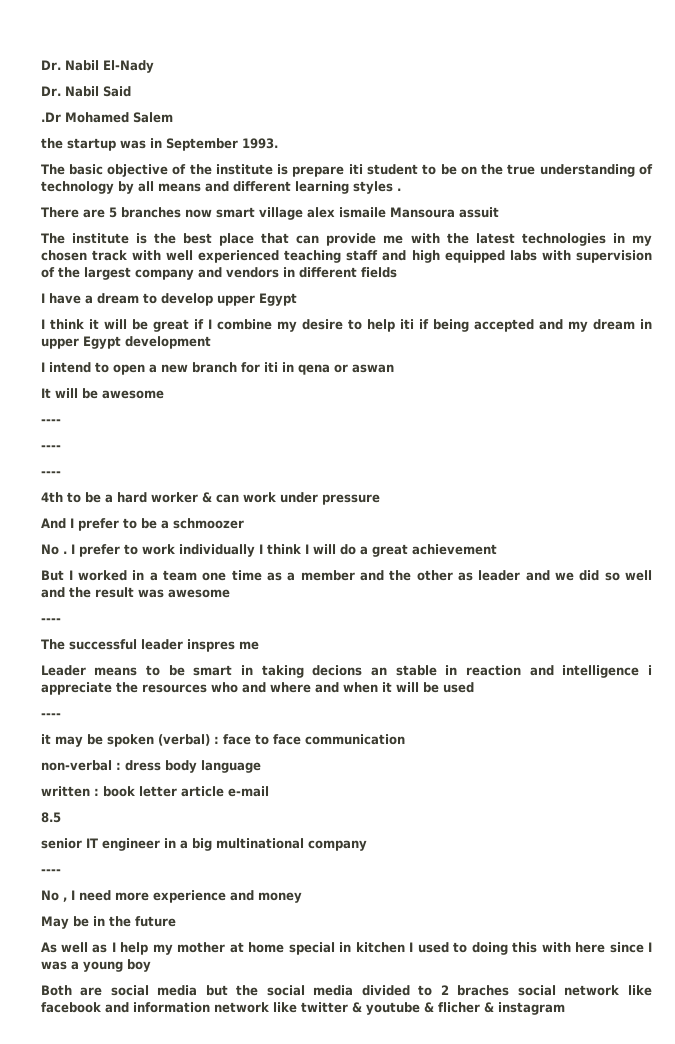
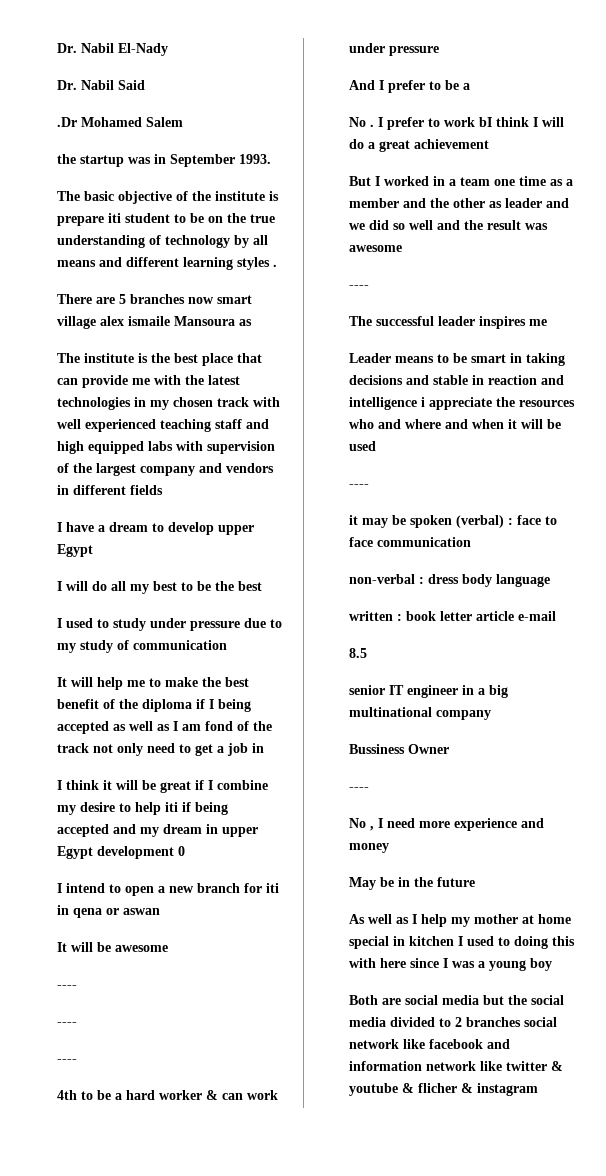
[458,207,499,218] assuit -> [238,319,252,326] as
(297, 299) none -> [56,581,262,594] [56,618,282,631] [56,640,227,653] [56,677,249,690] [56,699,251,712] [56,721,272,734] [56,743,264,756] // I will do all my best to be the best // I used to study under pressure due to my study of communication // It will help me to make the best benefit of the diploma if I being accepted as well as I am fond of the track not only need to get a job in
(211, 342) none -> [177,846,185,856] 0
[172,518,244,529] schmoozer -> (470, 86) none
[178,544,263,557] individually I -> [478,117,492,127] bI
[186,639,235,652] inspres -> [478,316,526,329] inspires
[312,665,387,676] decions an -> [348,375,429,385] decisions and
(367, 845) none -> [348,744,449,754] // Bussiness Owner
[457,985,510,996] braches -> [465,1017,521,1027] branches

